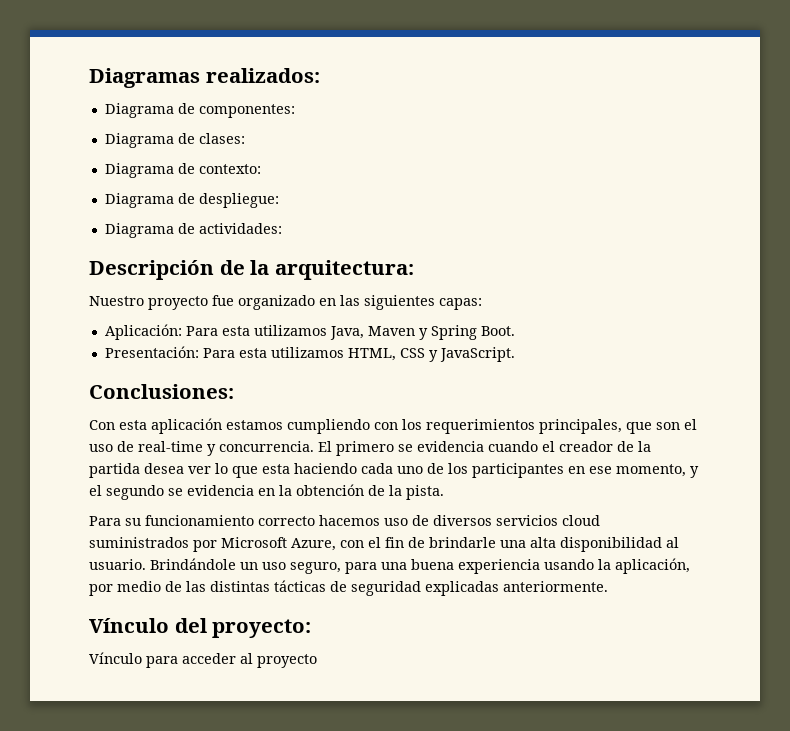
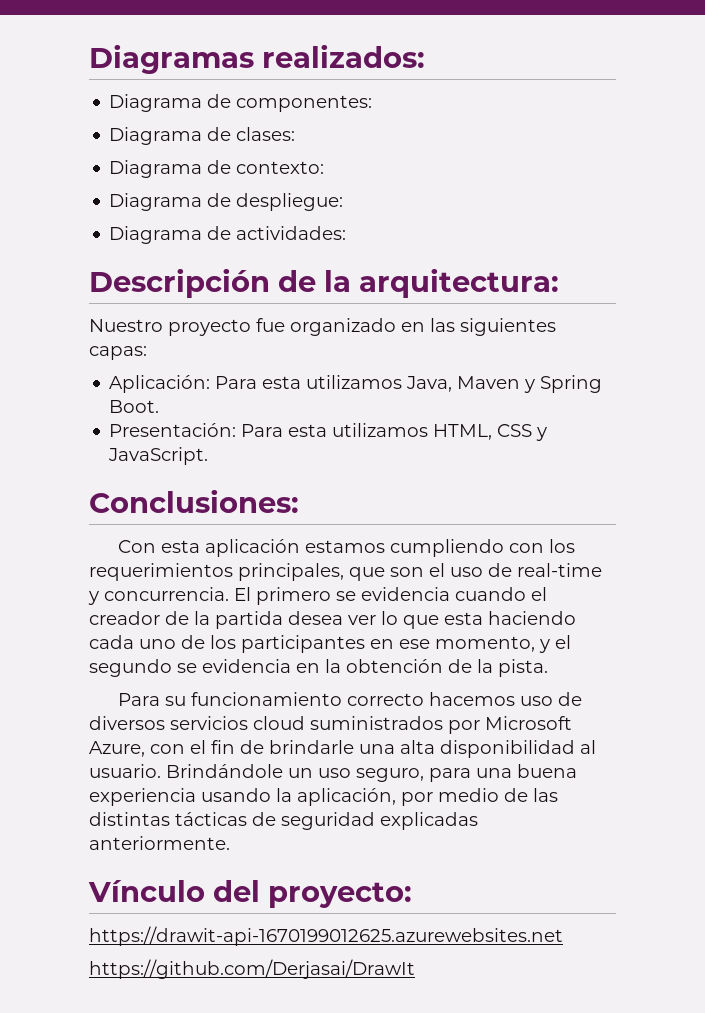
[89,652,317,668] Vínculo para acceder al proyecto -> [89,926,563,946] [89,959,415,979] https://drawit-api-1670199012625.azurewebsites.net // https://github.com/Derjasai/DrawIt

